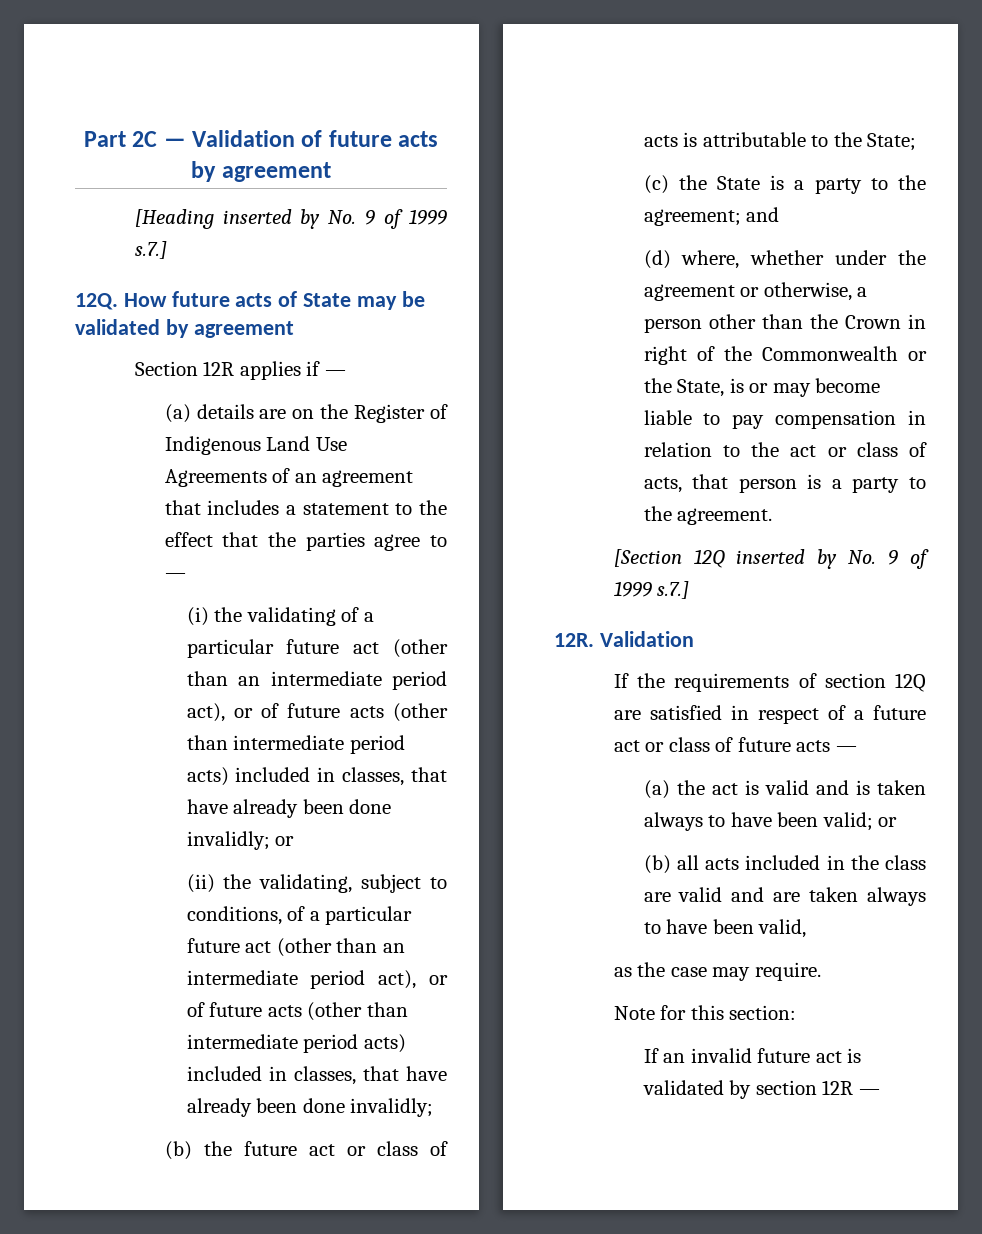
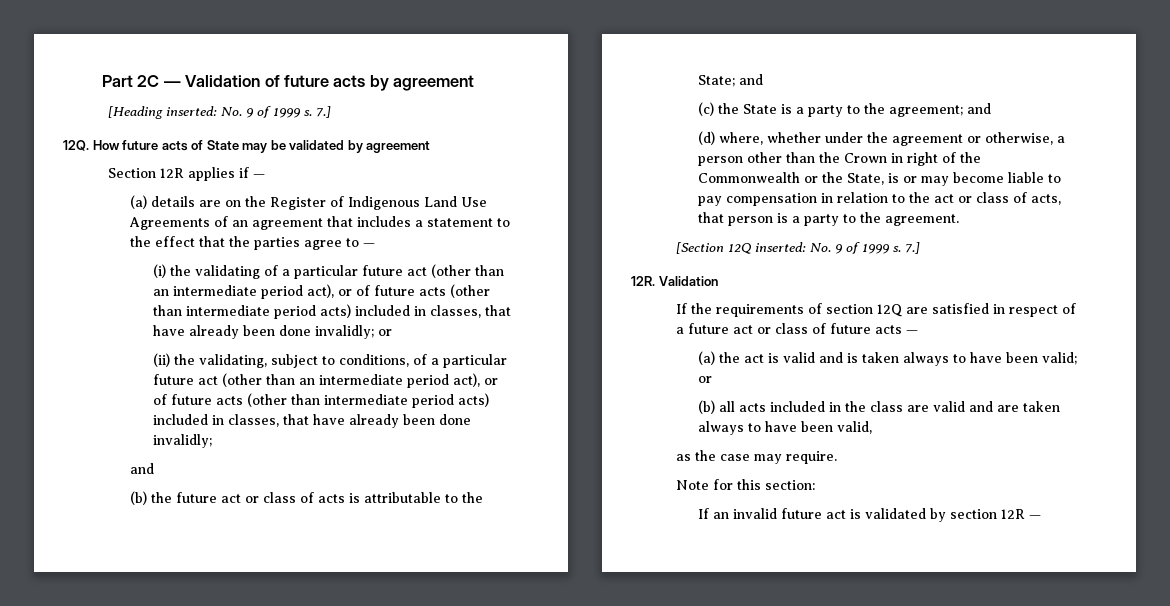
[222,209,447,229] [134,241,167,259] inserted by No. 9 of 1999 s.7.] -> [165,106,331,118] inserted: No. 9 of 1999 s. 7.]
(434, 1107) none -> [130,463,155,474] // and
(917, 142) none -> [739,74,764,85] and
[736,549,930,569] [613,581,690,599] inserted by No. 9 of 1999 s.7.] -> [754,242,920,254] inserted: No. 9 of 1999 s. 7.]

